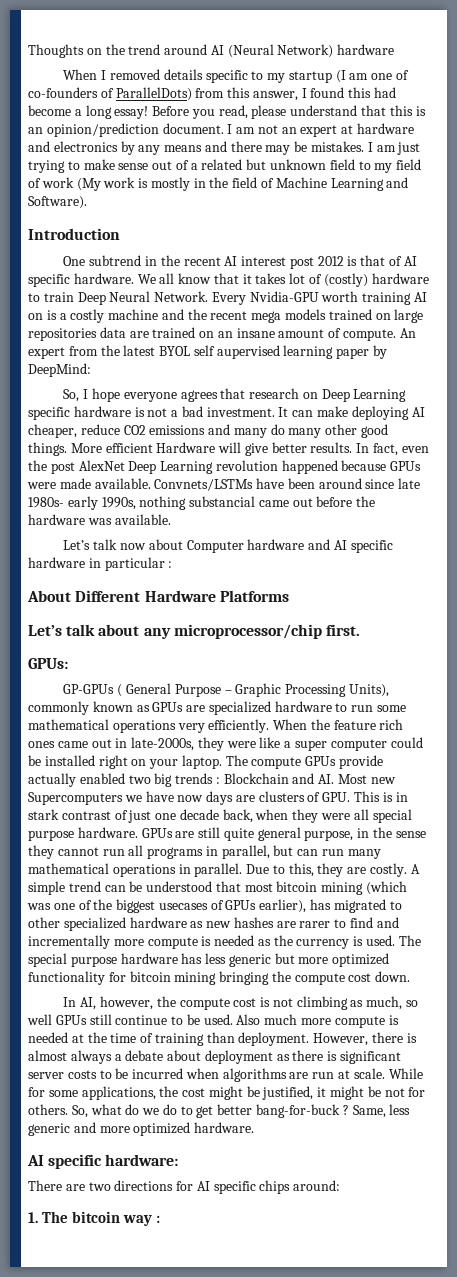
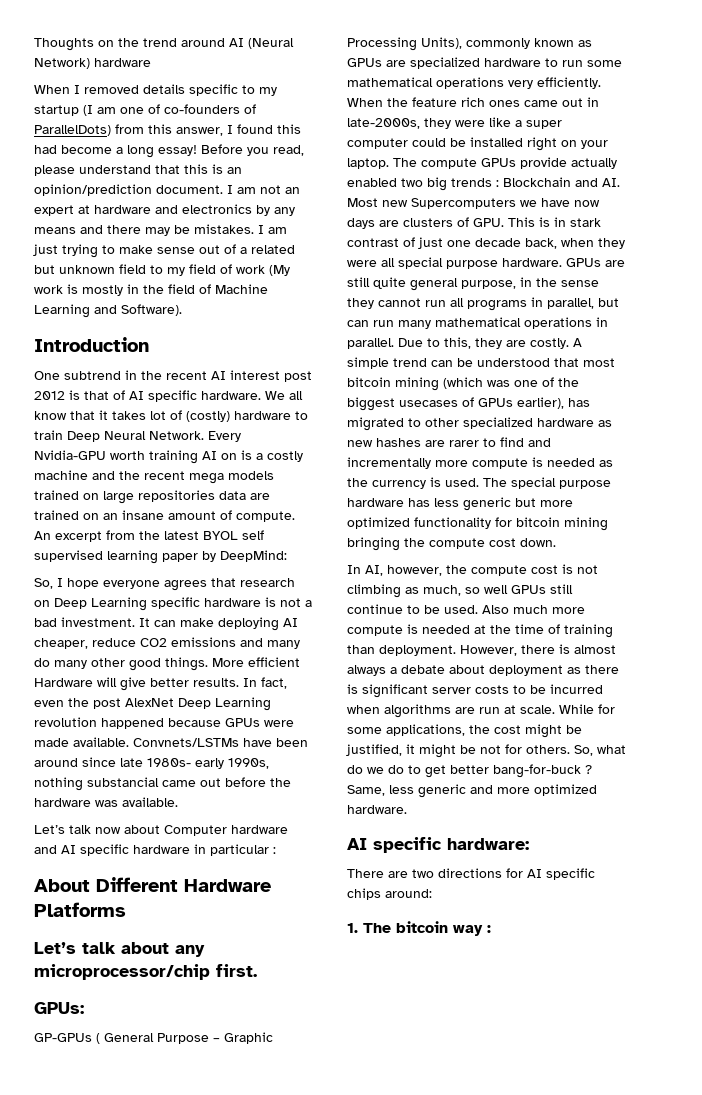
[28,347,65,359] expert -> [55,531,102,542] excerpt
[216,345,280,359] aupervised -> [34,550,103,562] supervised

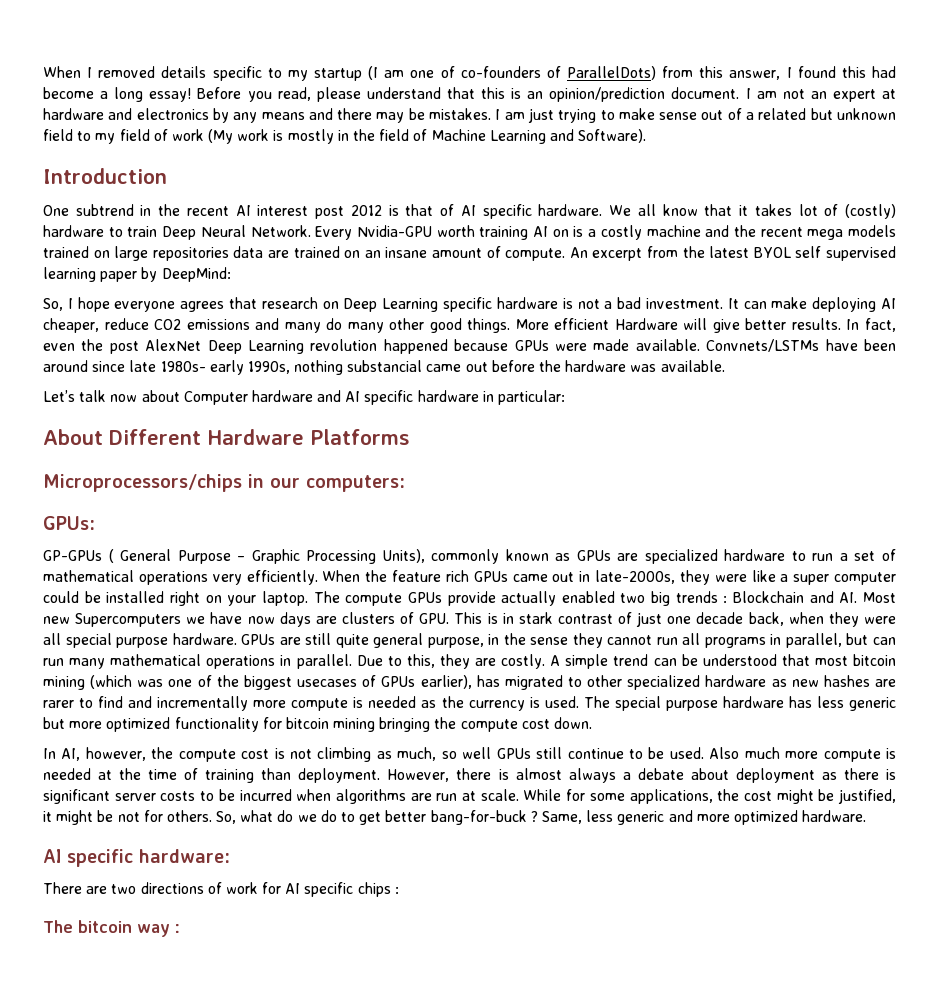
[34,38,294,51] [34,58,151,69] Thoughts on the trend around AI (Neural Network) hardware // -> (43, 72) none
[210,844,276,856] particular : -> [498,390,566,405] particular:
[34,942,205,957] [34,964,257,980] Let’s talk about any microprocessor/chip first. -> [43,474,405,492] Microprocessors/chips in our computers:
[587,60,622,67] some -> [839,549,896,561] a set of
[489,100,520,107] ones -> [473,571,508,582] GPUs
(502, 873) none -> [207,882,258,894] of work
[385,889,432,898] [347,923,358,933] around: // 1. -> [394,887,399,894] : //

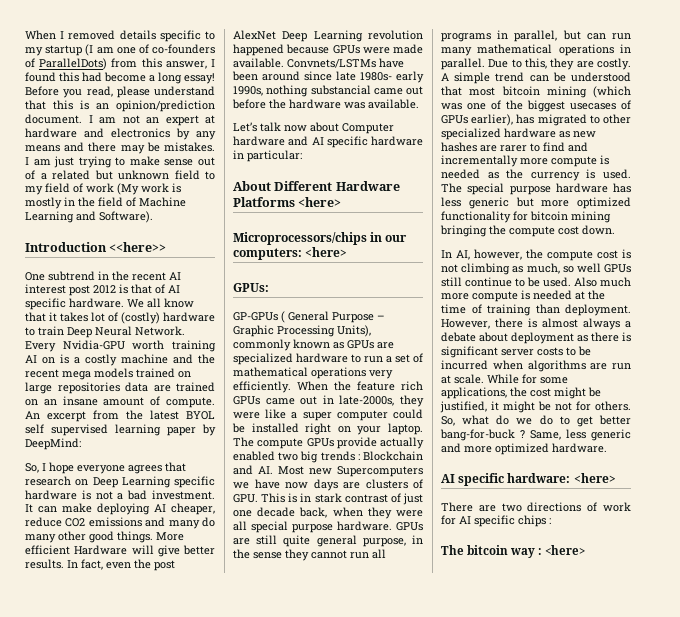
(167, 176) none -> [109,242,167,252] <<here>>
(410, 437) none -> [298,197,342,207] <here>
(405, 483) none -> [305,247,348,257] <here>
(230, 856) none -> [573,473,616,483] <here>
(180, 928) none -> [545,545,586,555] <here>

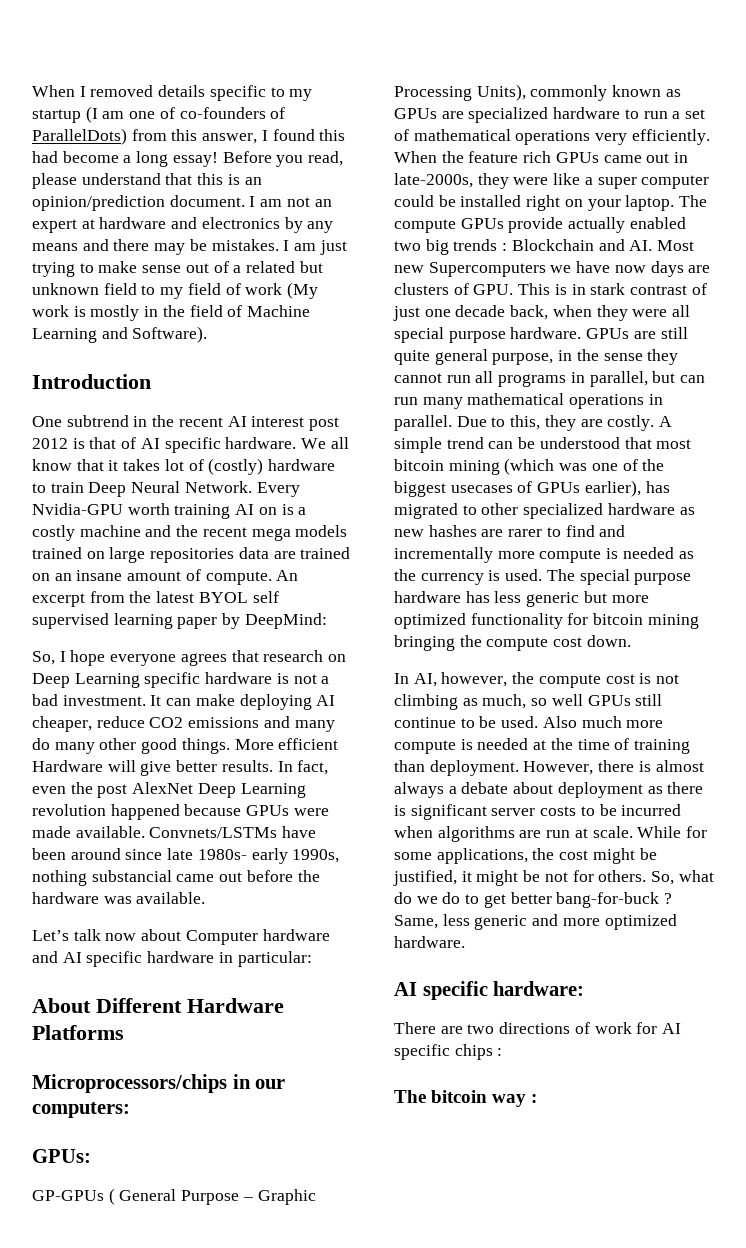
[109,242,167,252] <<here>> -> (151, 381) none
[298,197,342,207] <here> -> (124, 1032) none
[305,247,348,257] <here> -> (130, 1110) none
[573,473,616,483] <here> -> (585, 988) none
[545,545,586,555] <here> -> (538, 1098) none

